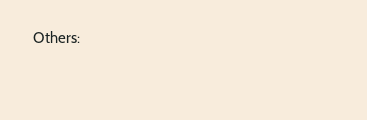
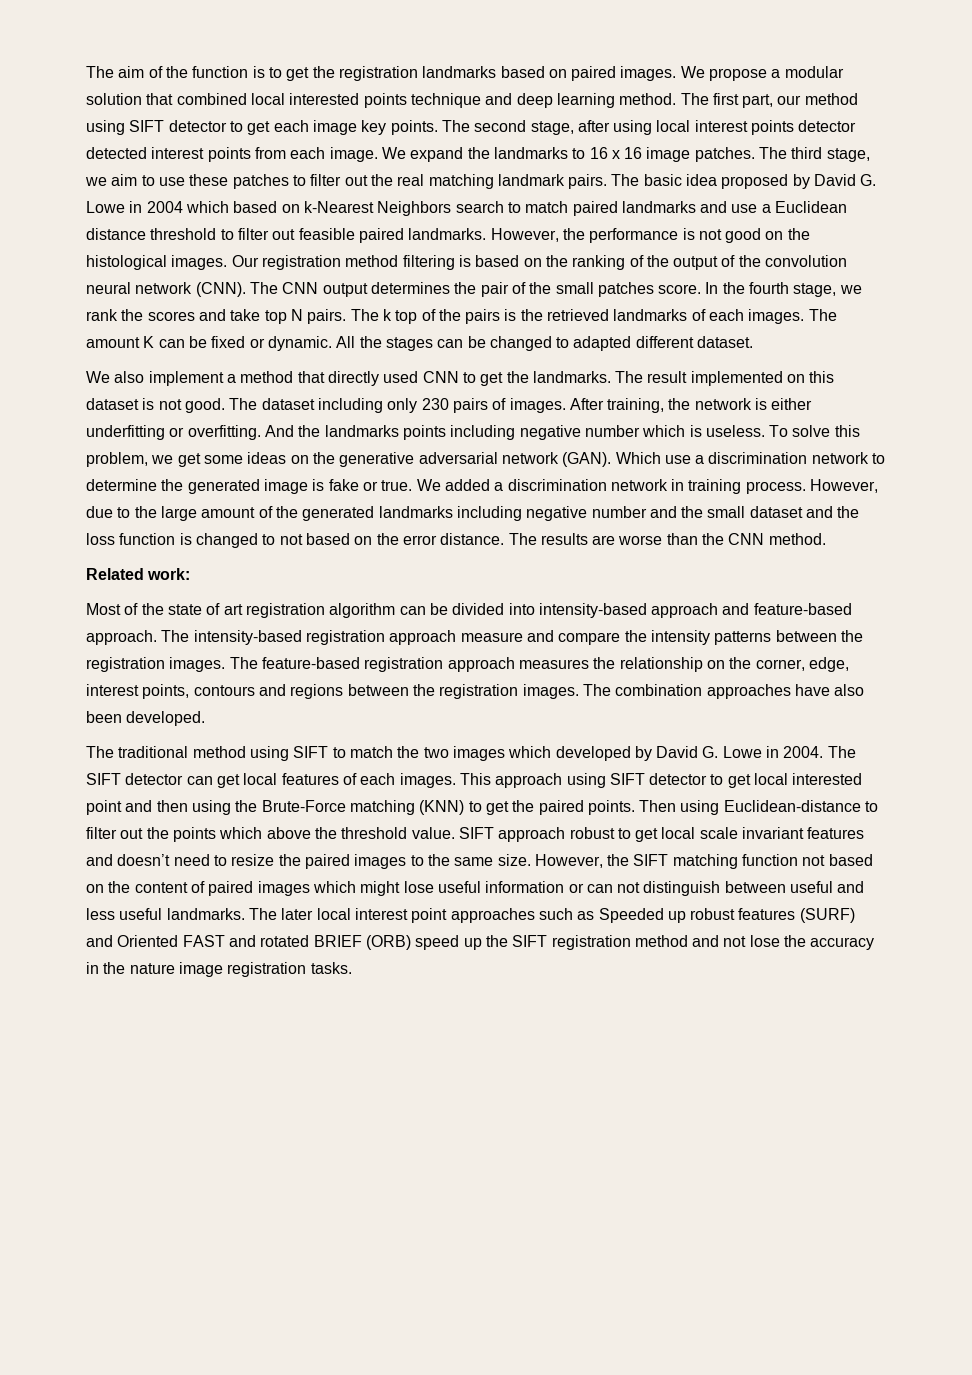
[33,31,80,43] Others: -> [86,66,844,81] [86,93,858,108] [86,120,857,135] [86,147,870,162] [85,174,877,189] [86,201,848,216] [86,228,810,243] [86,255,848,270] [86,282,862,297] [86,309,837,324] [86,336,754,351] [86,371,835,386] [86,398,813,413] [86,425,860,440] [86,452,886,467] [86,479,879,494] [86,506,860,521] [86,533,826,548] [86,568,191,580] [86,603,852,618] [86,630,863,645] [86,657,849,672] [86,684,865,699] [86,711,206,726] [86,746,856,761] [86,773,863,788] [86,800,879,815] [86,827,865,842] [86,854,873,869] [86,881,865,896] [86,908,855,923] [86,935,875,950] [86,962,352,977] The aim of the function is to get the registration landmarks based on paired images. We propose a modular solution that combined local interested points technique and deep learning method. The first part, our method using SIFT detector to get each image key points. The second stage, after using local interest points detector detected interest points from each image. We expand the landmarks to 16 x 16 image patches. The third stage, we aim to use these patches to filter out the real matching landmark pairs. The basic idea proposed by David G. Lowe in 2004 which based on k-Nearest Neighbors search to match paired landmarks and use a Euclidean distance threshold to filter out feasible paired landmarks. However, the performance is not good on the histological images. Our registration method filtering is based on the ranking of the output of the convolution neural network (CNN). The CNN output determines the pair of the small patches score. In the fourth stage, we rank the scores and take top N pairs. The k top of the pairs is the retrieved landmarks of each images. The amount K can be fixed or dynamic. All the stages can be changed to adapted different dataset. // We also implement a method that directly used CNN to get the landmarks. The result implemented on this dataset is not good. The dataset including only 230 pairs of images. After training, the network is either underfitting or overfitting. And the landmarks points including negative number which is useless. To solve this problem, we get some ideas on the generative adversarial network (GAN). Which use a discrimination network to determine the generated image is fake or true. We added a discrimination network in training process. However, due to the large amount of the generated landmarks including negative number and the small dataset and the loss function is changed to not based on the error distance. The results are worse than the CNN method. // Related work: // Most of the state of art registration algorithm can be divided into intensity-based approach and feature-based approach. The intensity-based registration approach measure and compare the intensity patterns between the registration images. The feature-based registration approach measures the relationship on the corner, edge, interest points, contours and regions between the registration images. The combination approaches have also been developed. // The traditional method using SIFT to match the two images which developed by David G. Lowe in 2004. The SIFT detector can get local features of each images. This approach using SIFT detector to get local interested point and then using the Brute-Force matching (KNN) to get the paired points. Then using Euclidean-distance to filter out the points which above the threshold value. SIFT approach robust to get local scale invariant features and doesn’t need to resize the paired images to the same size. However, the SIFT matching function not based on the content of paired images which might lose useful information or can not distinguish between useful and less useful landmarks. The later local interest point approaches such as Speeded up robust features (SURF) and Oriented FAST and rotated BRIEF (ORB) speed up the SIFT registration method and not lose the accuracy in the nature image registration tasks.

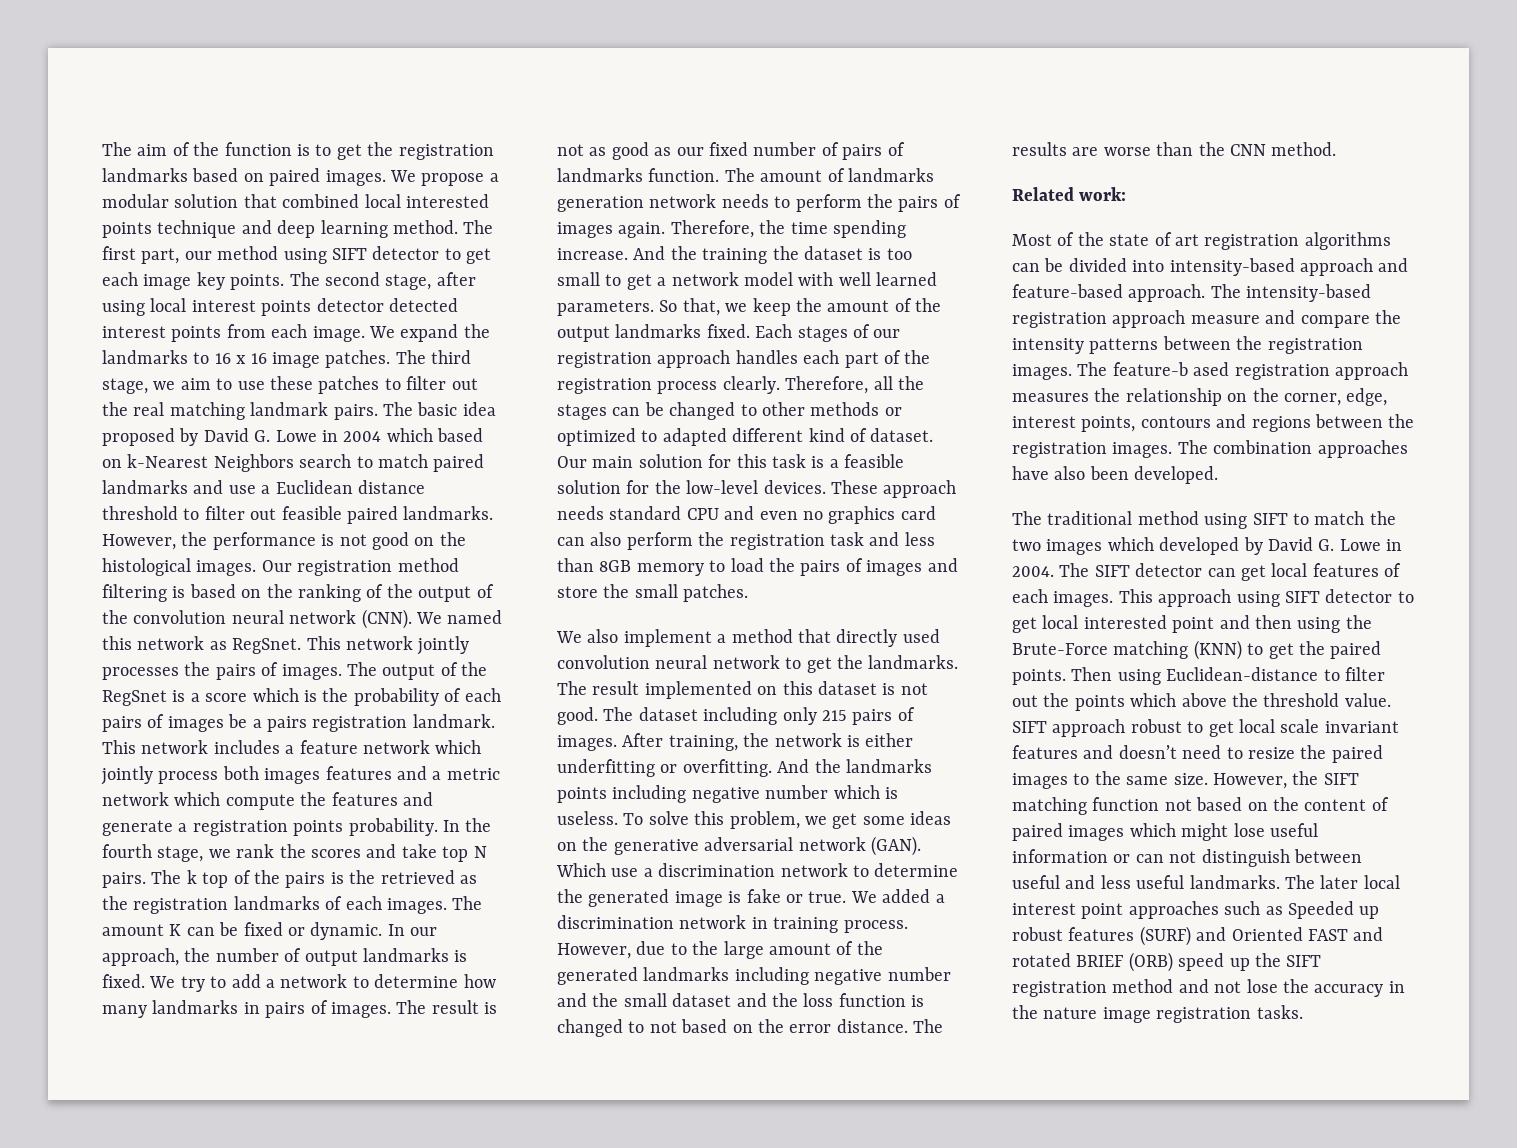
[249,282,702,297] The CNN output determines the pair of the small patches score. -> [416,610,503,624] [102,636,470,655] [102,662,488,680] [102,688,501,706] [102,714,495,732] [102,740,482,754] [101,766,500,785] [102,792,433,810] [102,818,438,836] We named this network as RegSnet. This network jointly processes the pairs of images. The output of the RegSnet is a score which is the probability of each pairs of images be a pairs registration landmark. This network includes a feature network which jointly process both images features and a metric network which compute the features and generate a registration points probability.
(610, 315) none -> [460,875,477,884] [102,896,229,914] as the registration
[336,336,356,348] All -> [387,924,438,936] [102,948,468,966] [102,974,496,992] [102,1000,498,1018] [557,142,905,160] [557,168,934,182] [557,194,961,212] [557,220,906,238] [557,246,912,264] [557,272,938,290] [557,298,942,316] [557,324,901,342] [557,350,931,368] [557,376,893,394] In our approach, the number of output landmarks is fixed. We try to add a network to determine how many landmarks in pairs of images. The result is not as good as our fixed number of pairs of landmarks function. The amount of landmarks generation network needs to perform the pairs of images again. Therefore, the time spending increase. And the training the dataset is too small to get a network model with well learned parameters. So that, we keep the amount of the output landmarks fixed. Each stages of our registration approach handles each part of the registration process clearly. Therefore, all
[573,336,754,351] adapted different dataset. -> [762,402,902,416] [557,428,934,446] [557,454,905,468] [557,480,957,498] [557,506,936,524] [557,532,935,550] [557,558,958,576] [557,584,749,602] other methods or optimized to adapted different kind of dataset. Our main solution for this task is a feasible solution for the low-level devices. These approach needs standard CPU and even no graphics card can also perform the registration task and less than 8GB memory to load the pairs of images and store the small patches.
[422,371,459,383] CNN -> [557,655,780,669] convolution neural network
[421,398,449,410] 230 -> [822,710,847,721] 215
[329,603,396,618] algorithm -> [1304,232,1391,250] algorithms
[261,657,360,669] feature-based -> [1112,362,1230,376] feature-b ased

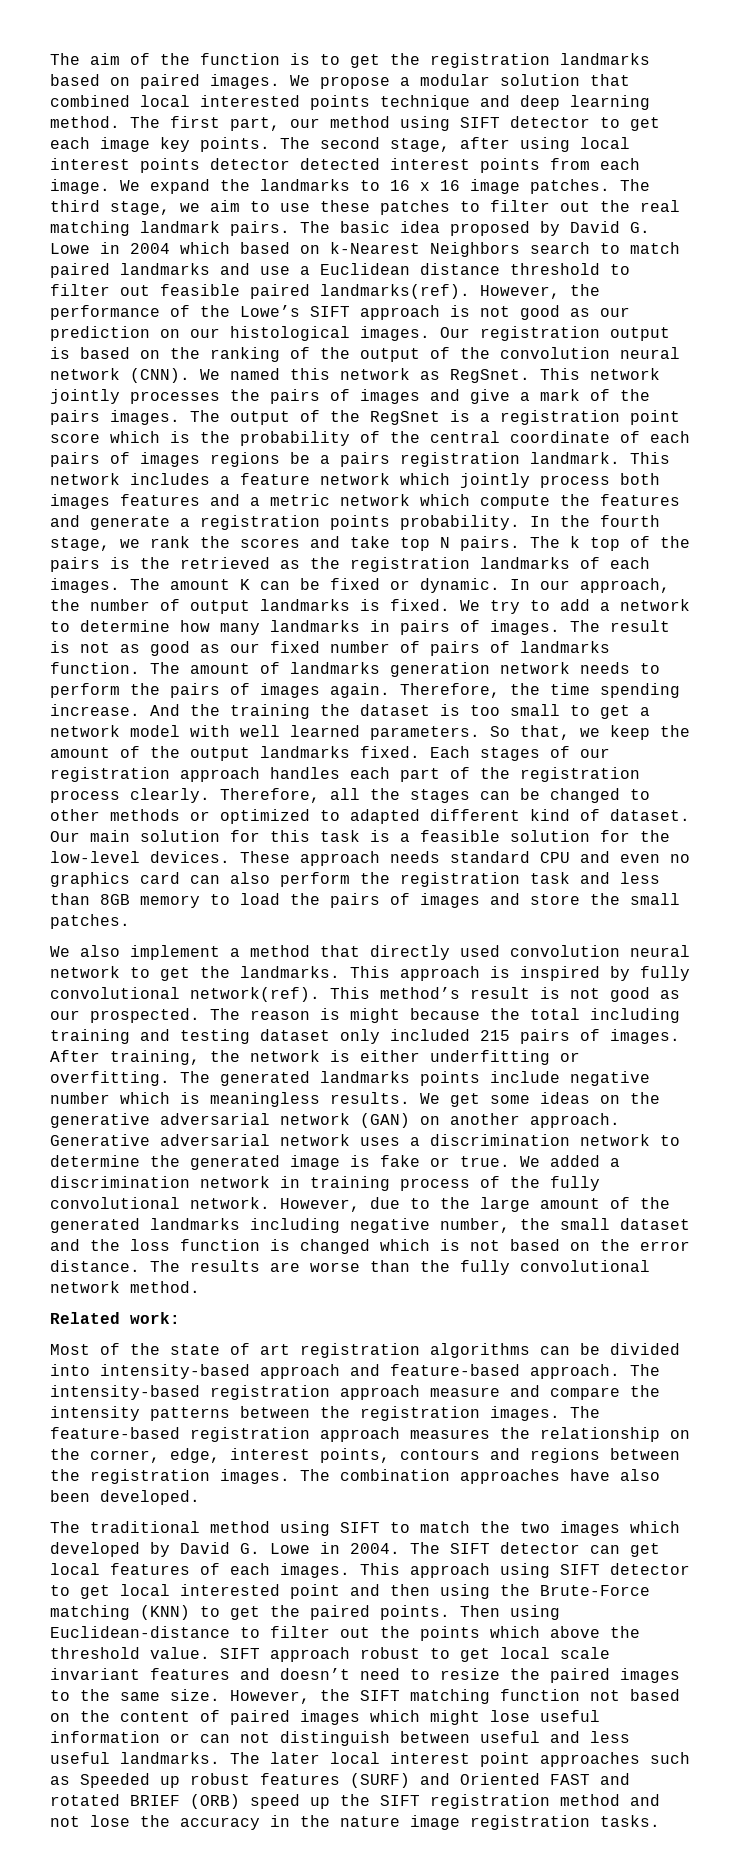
[403,506,494,520] landmarks. -> [320,284,470,299] landmarks(ref).
[321,532,466,550] is not good on the -> [170,305,630,320] [50,326,220,341] of the Lowe’s SIFT approach is not good as our prediction on our
[397,558,459,572] [102,584,167,602] method filtering -> [610,327,670,341] output
(279, 669) none -> [360,389,650,404] [50,410,100,425] images and give a mark of the pairs
(200, 697) none -> [500,410,680,425] registration point
(462, 695) none -> [390,431,640,443] the central coordinate of
(224, 724) none -> [210,452,280,467] regions
[557,681,928,699] [557,707,817,725] The result implemented on this dataset is not good. The dataset including only -> [350,966,690,981] [50,987,680,1002] [50,1008,680,1023] [50,1029,470,1044] This approach is inspired by fully convolutional network(ref). This method’s result is not good as our prospected. The reason is might because the total including training and testing dataset only included
[777,759,841,773] And the -> [180,1071,310,1086] The generated
[612,785,687,803] including -> [490,1071,560,1083] include
[557,811,827,829] useless. To solve this problem, we -> [210,1092,440,1107] meaningless results. We
[871,836,921,856] [556,863,639,877] (GAN). Which use -> [360,1113,620,1128] [50,1134,400,1146] (GAN) on another approach. Generative adversarial network uses
[843,920,908,933] process. -> [400,1176,600,1191] [50,1197,270,1209] process of the fully convolutional network.
[887,967,951,981] [557,993,587,1007] number and -> [440,1218,510,1233] number,
[628,1021,645,1033] to -> [380,1239,460,1251] which is
[1230,144,1266,156] CNN -> [460,1260,650,1275] [50,1281,120,1293] fully convolutional network
[1112,362,1230,376] feature-b ased -> [50,1427,180,1439] feature-based

